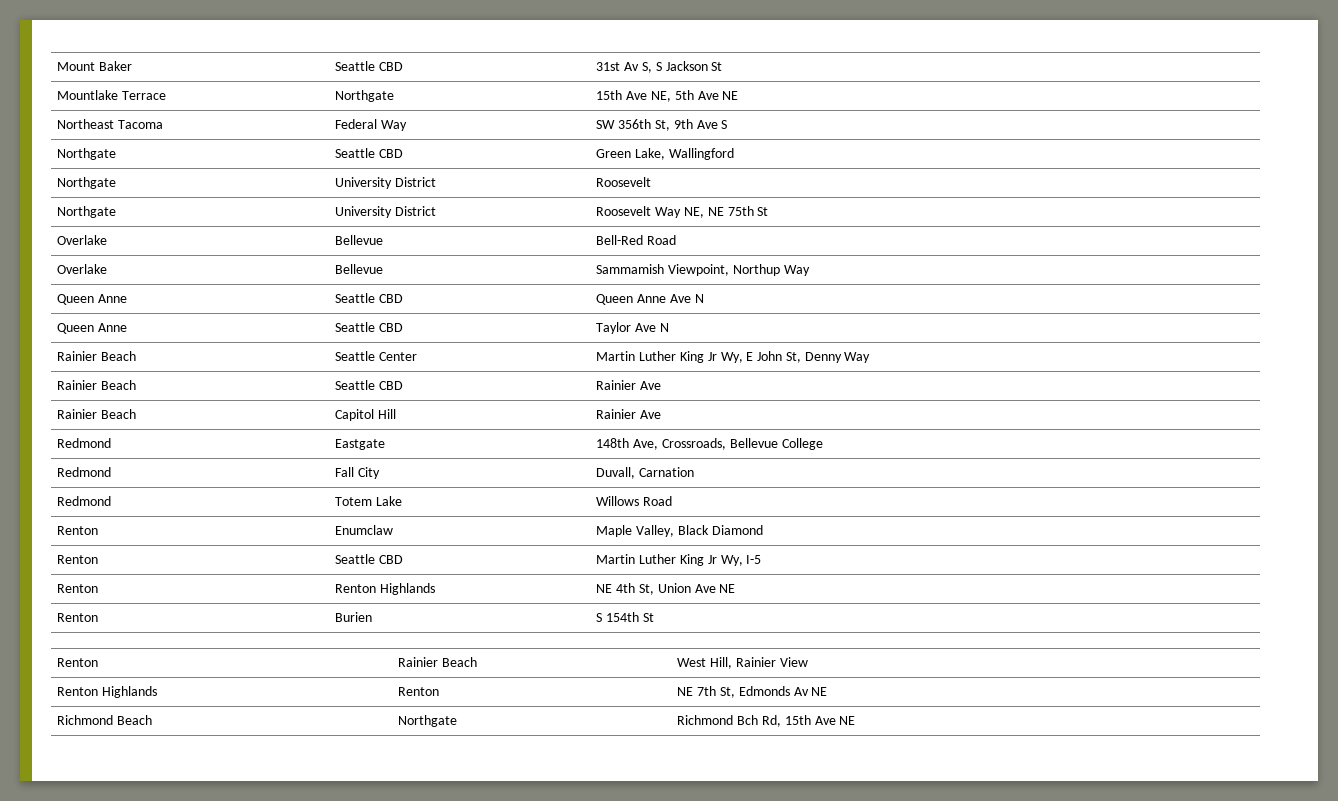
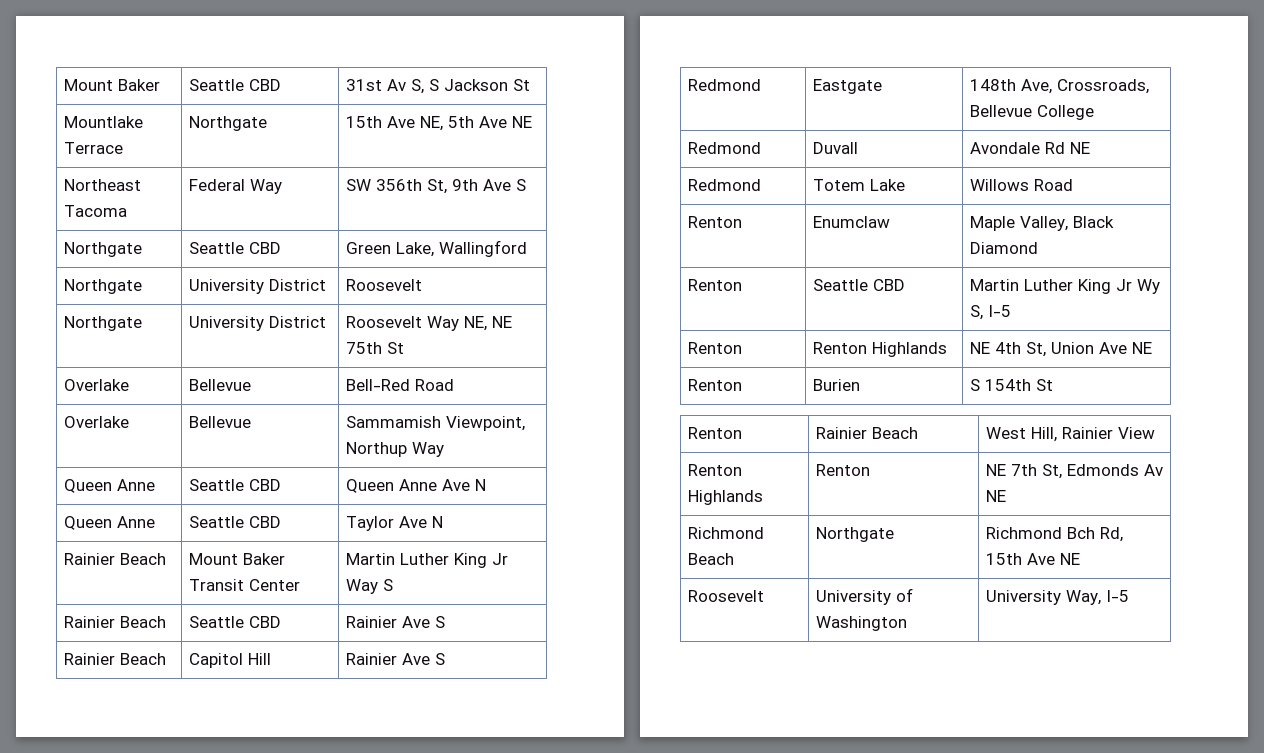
[335,351,376,361] Seattle -> [188,553,285,565] [188,579,244,591] Mount Baker Transit
[720,351,871,363] Wy, E John St, Denny Way -> [345,579,393,594] Way S
(662, 385) none -> [434,616,445,628] S
(662, 414) none -> [434,653,445,665] S
[335,467,381,479] [596,467,695,479] Fall City | Duvall, Carnation -> [812,142,858,154] [969,142,1090,154] Duvall | Avondale Rd NE
[720,555,743,566] Wy, -> [1136,279,1160,294] [969,305,983,320] Wy S,
(856, 720) none -> [687,590,764,602] [815,588,913,605] [815,616,907,631] [985,590,1129,605] // Roosevelt | University of Washington | University Way, I-5

